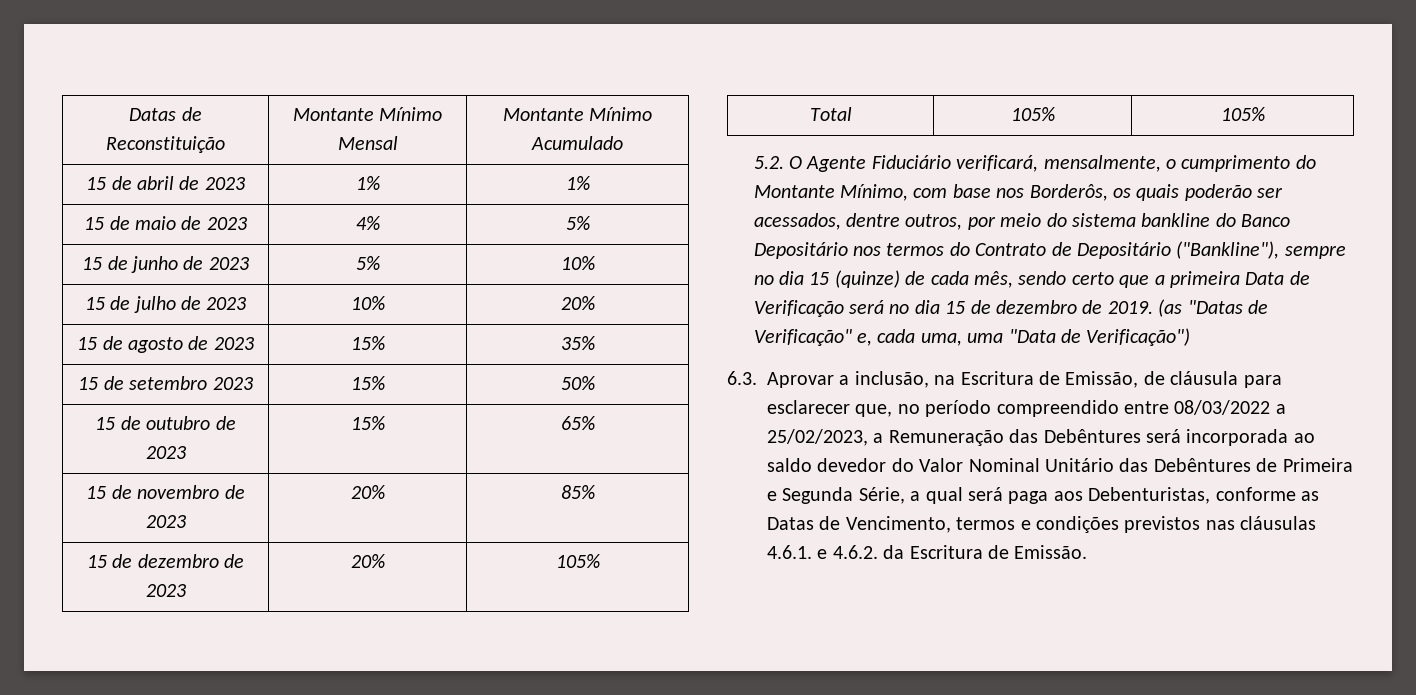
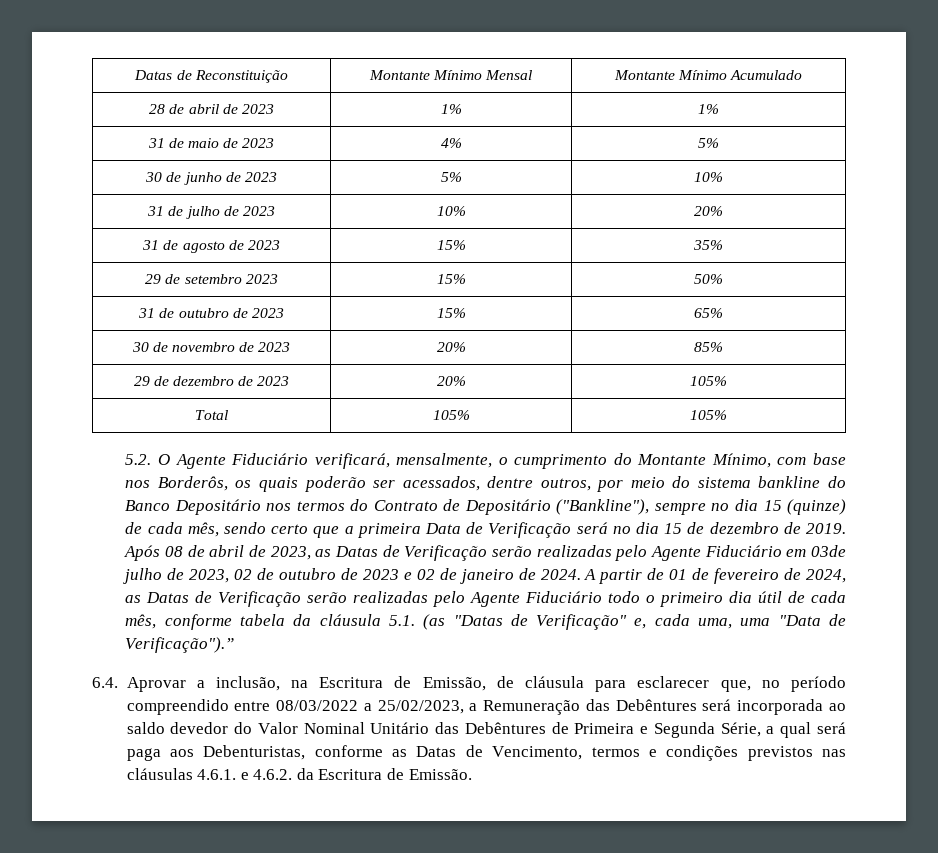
[86,177,107,190] 15 -> [149,104,166,114] 28
[84,217,105,230] 15 -> [147,138,165,148] 31
[82,257,103,270] 15 -> [145,172,163,182] 30
[84,297,105,310] 15 -> [147,206,165,216] 31
[77,337,98,350] 15 -> [142,240,160,250] 31
[78,377,99,390] 15 -> [145,274,162,284] 29
[95,417,116,430] 15 -> [138,308,156,318] 31
[86,486,107,499] 15 -> [131,342,149,352] 30
[86,555,107,568] 15 -> [133,376,150,386] 29
(1153, 307) none -> [124,545,846,561] [123,568,847,584] [125,591,847,607] [125,614,415,630] Após 08 de abril de 2023, as Datas de Verificação serão realizadas pelo Agente Fiduciário em 03de julho de 2023, 02 de outubro de 2023 e 02 de janeiro de 2024. A partir de 01 de fevereiro de 2024, as Datas de Verificação serão realizadas pelo Agente Fiduciário todo o primeiro dia útil de cada mês, conforme tabela da cláusula 5.1.
[1086,328,1191,346] [727,371,757,385] Verificação") // 6.3. -> [125,637,235,653] [92,677,118,688] Verificação").” // 6.4.

